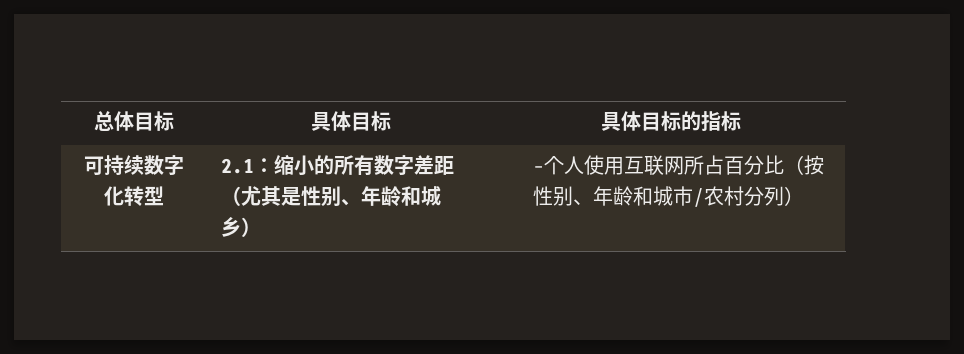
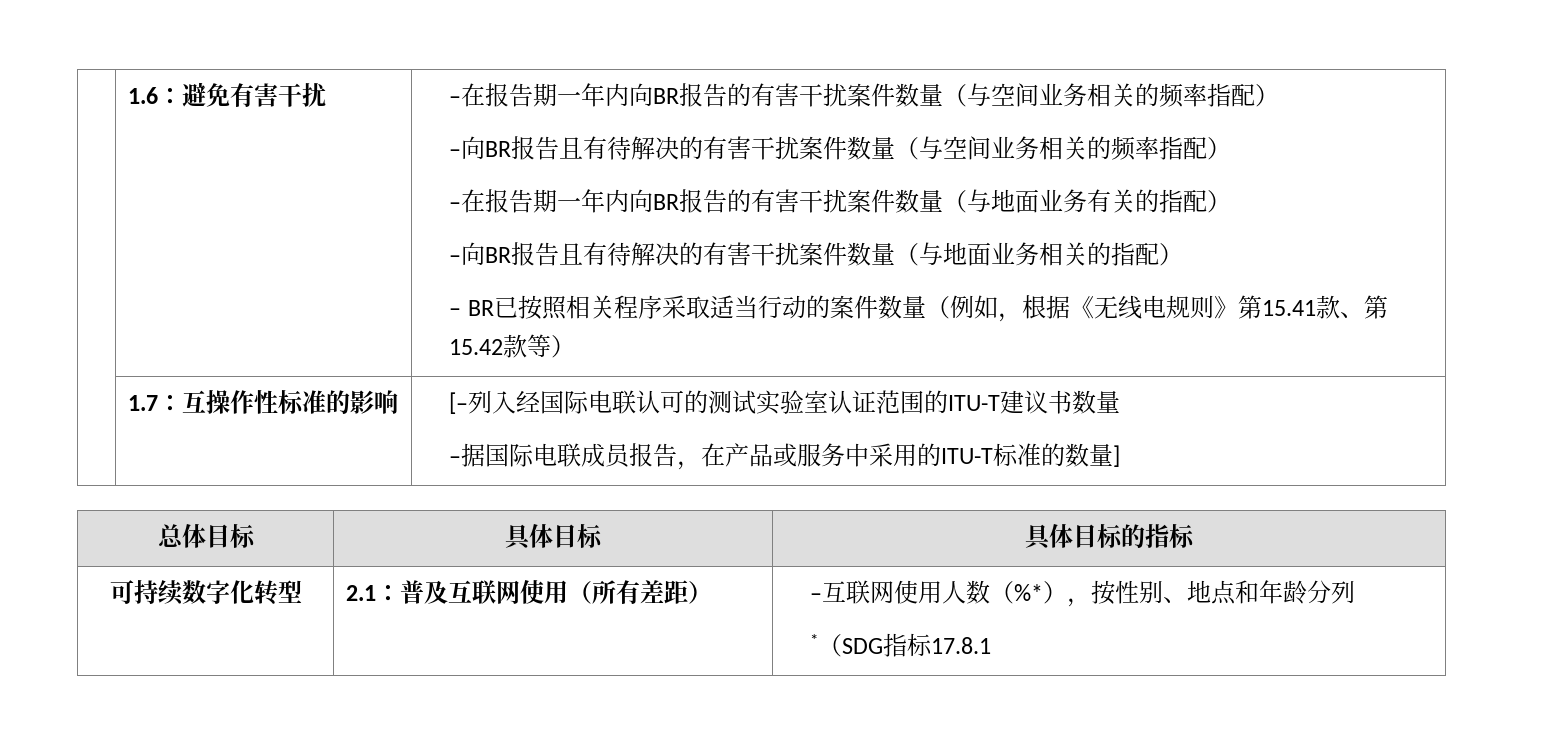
(93, 121) none -> [128,82,327,107] [449,83,1280,108] [449,136,1232,161] [449,189,1232,213] [449,242,1184,266] [449,295,1388,322] [449,334,576,358] [128,390,399,414] [449,390,1121,415] [449,443,1121,470] | 1.6：避免有害干扰 | –在报告期一年内向BR报告的有害干扰案件数量（与空间业务相关的频率指配） // –向BR报告且有待解决的有害干扰案件数量（与空间业务相关的频率指配） // –在报告期一年内向BR报告的有害干扰案件数量（与地面业务有关的指配） // –向BR报告且有待解决的有害干扰案件数量（与地面业务相关的指配） // – BR已按照相关程序采取适当行动的案件数量（例如，根据《无线电规则》第15.41款、第15.42款等） // | 1.7：互操作性标准的影响 | [–列入经国际电联认可的测试实验室认证范围的ITU-T建议书数量 // –据国际电联成员报告，在产品或服务中采用的ITU-T标准的数量] //
[273,154,454,176] [220,186,441,207] [220,216,261,237] [532,155,824,176] [532,186,804,207] 缩小的所有数字差距（尤其是性别、年龄和城乡） | –个人使用互联网所占百分比（按性别、年龄和城市/农村分列） -> [400,579,713,604] [810,580,1356,607] [810,633,992,657] 普及互联网使用（所有差距） | –互联网使用人数（%*），按性别、地点和年龄分列 // *（SDG指标17.8.1

